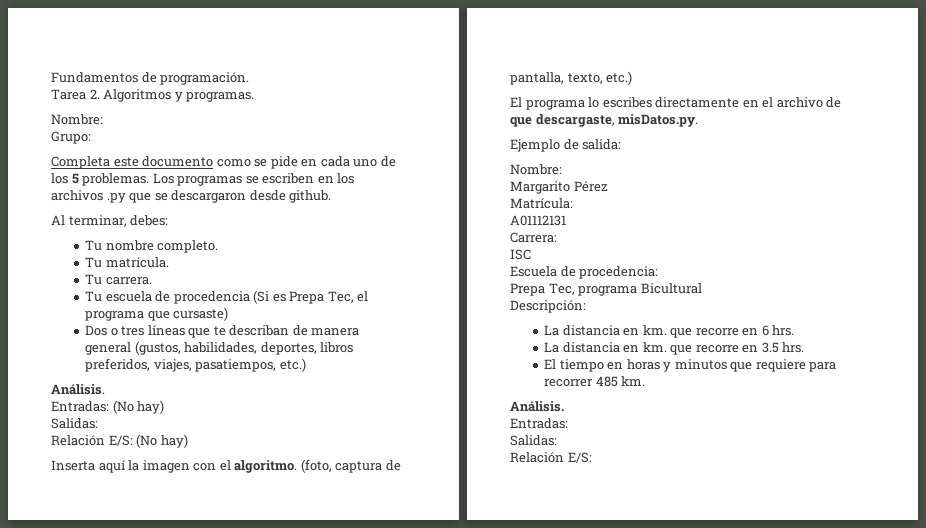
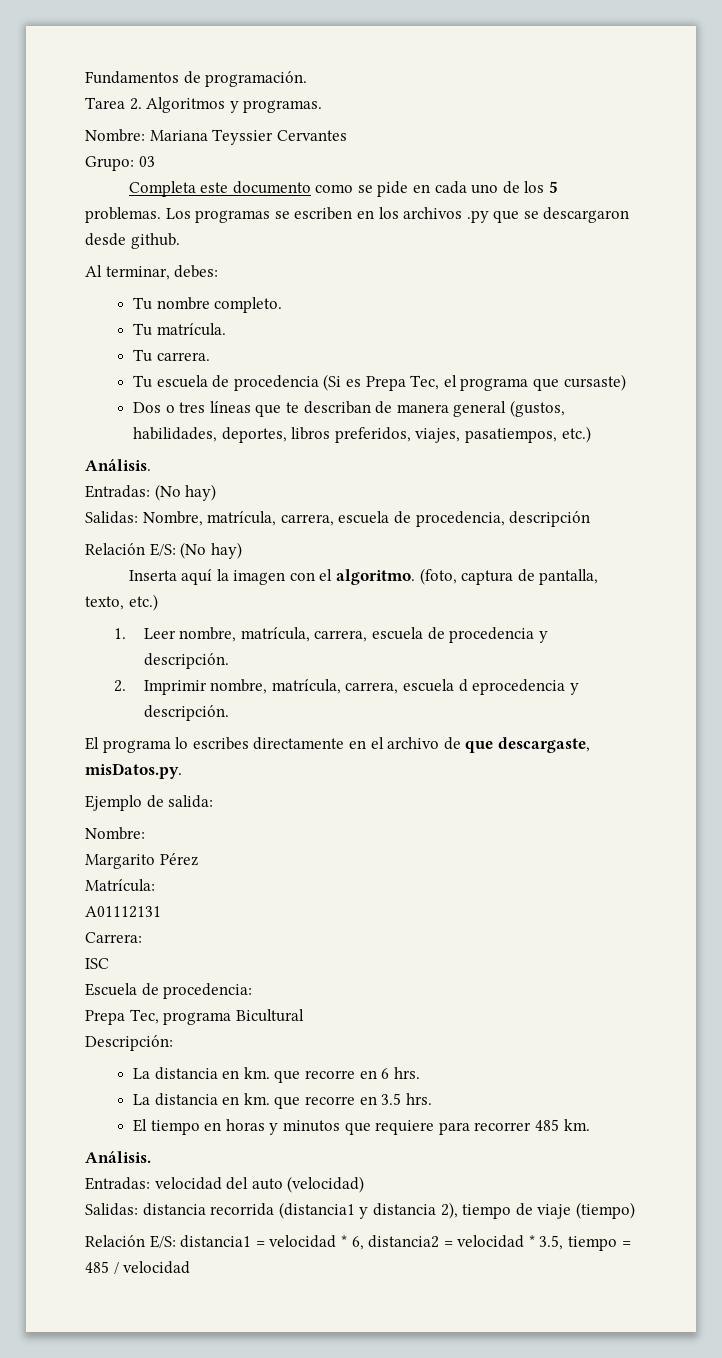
(103, 119) none -> [149,129,347,145] Mariana Teyssier Cervantes
(91, 137) none -> [138,156,155,167] 03
(98, 423) none -> [142,511,591,527] Nombre, matrícula, carrera, escuela de procedencia, descripción
(633, 78) none -> [114,627,548,643] [143,653,229,669] [114,679,579,695] [143,705,229,721] // 1. Leer nombre, matrícula, carrera, escuela de procedencia y descripción. // 2. Imprimir nombre, matrícula, carrera, escuela d eprocedencia y descripción.
[510,435,557,446] [510,452,592,463] // Salidas: // Relación E/S: -> [154,1176,365,1193] [85,1202,635,1219] [85,1235,631,1251] [85,1261,191,1274] velocidad del auto (velocidad) // Salidas: distancia recorrida (distancia1 y distancia 2), tiempo de viaje (tiempo) // Relación E/S: distancia1 = velocidad * 6, distancia2 = velocidad * 3.5, tiempo = 485 / velocidad

